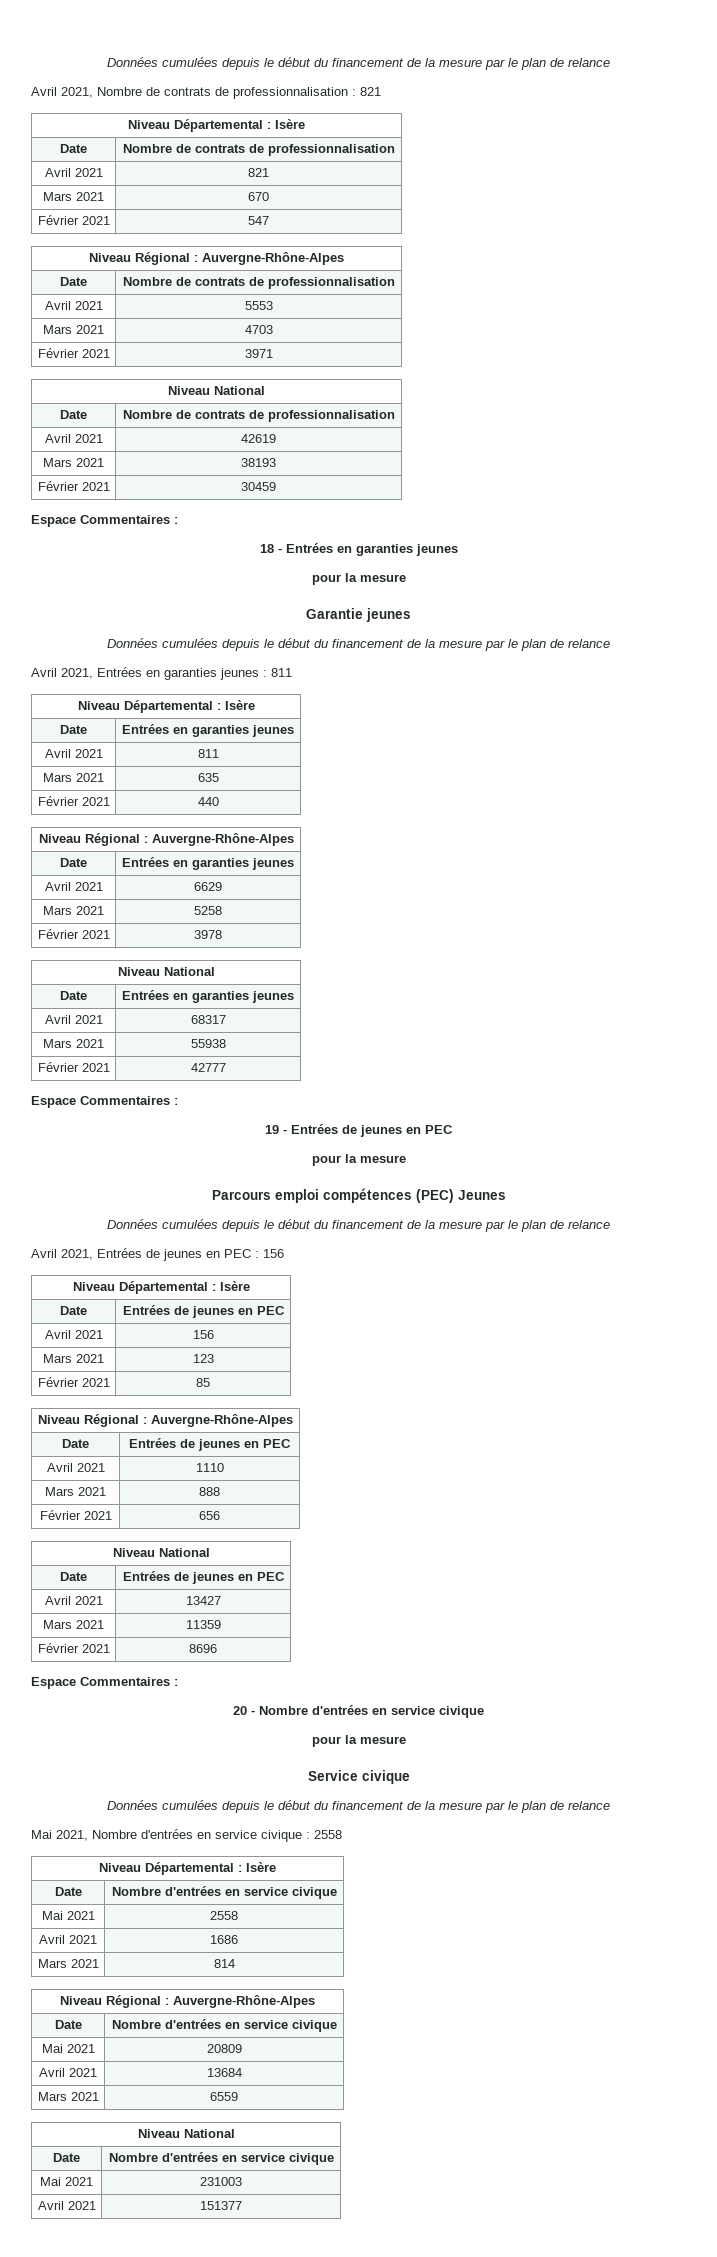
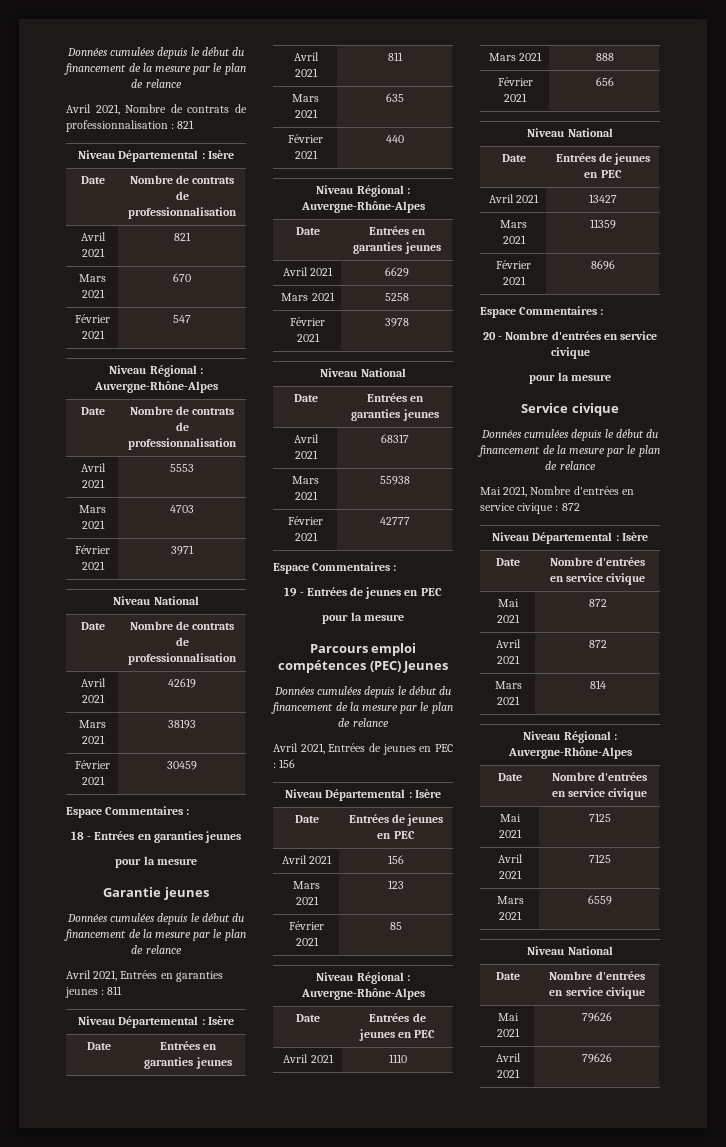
[314,1830,342,1839] 2558 -> [561,503,580,511] 872
[210,1911,238,1920] [39,1935,97,1944] [210,1935,238,1944] 2558 // Avril 2021 | 1686 -> [588,599,607,607] [496,639,521,648] [497,655,520,664] [588,640,607,648] 872 // Avril 2021 | 872
[206,2044,242,2053] [39,2068,97,2077] [206,2068,242,2077] 20809 // Avril 2021 | 13684 -> [588,813,611,822] [498,854,523,863] [499,870,522,879] [588,854,611,863] 7125 // Avril 2021 | 7125
[200,2177,242,2186] [37,2201,96,2210] [200,2201,242,2210] 231003 // Avril 2021 | 151377 -> [582,1012,612,1022] [495,1053,521,1062] [496,1069,520,1078] [582,1053,612,1063] 79626 // Avril 2021 | 79626

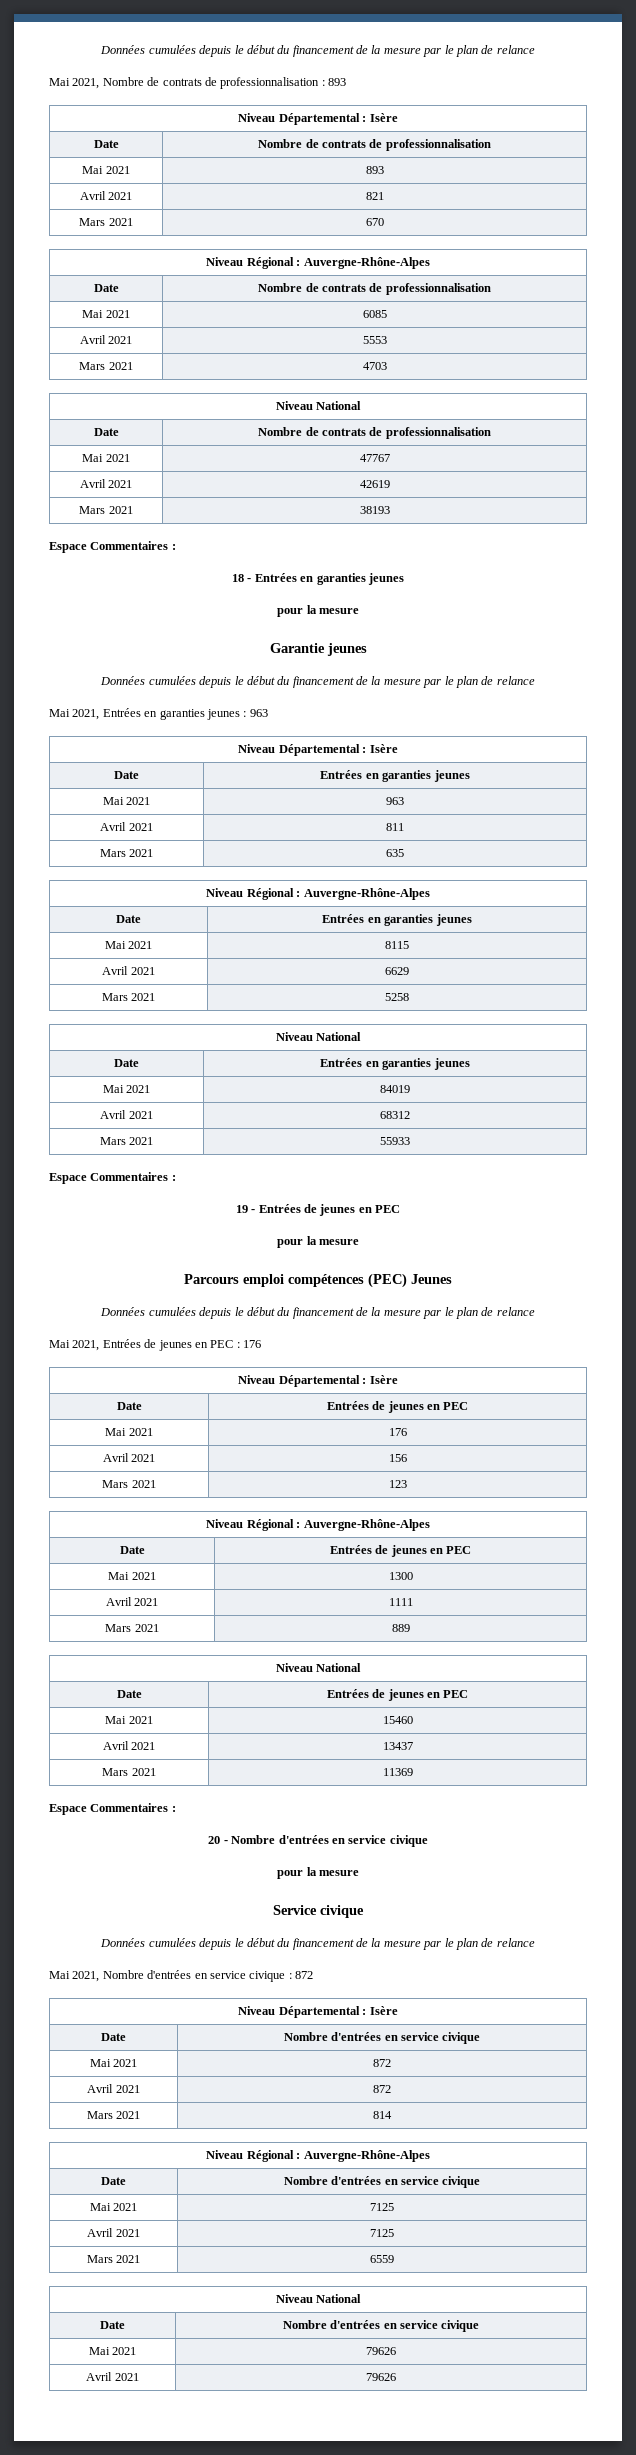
[66,104,91,113] Avril -> [49,78,70,86] Mai
[177,120,195,129] 821 -> [328,78,346,86] 893
(237, 213) none -> [82,166,130,174] [365,166,384,174] // Mai 2021 | 893
[75,314,110,323] [81,330,105,339] [173,315,191,323] // Février 2021 | 547 -> (384, 222) none
(237, 444) none -> [82,310,130,318] [362,310,387,318] // Mai 2021 | 6085
[75,545,110,554] [81,561,105,570] [171,545,194,555] // Février 2021 | 3971 -> (387, 366) none
(237, 659) none -> [82,454,130,462] [359,454,390,462] // Mai 2021 | 47767
[75,760,110,769] [81,776,105,785] [167,761,197,770] // Février 2021 | 30459 -> (390, 510) none
[66,970,91,979] Avril -> [49,709,70,717] Mai
[107,986,123,995] 811 -> [249,709,268,717] 963
(232, 1063) none -> [102,797,151,805] [385,797,404,805] // Mai 2021 | 963
[288,134,323,143] [294,150,318,159] [386,135,404,143] // Février 2021 | 440 -> (404, 853) none
(441, 248) none -> [104,941,153,949] [384,941,409,949] // Mai 2021 | 8115
[290,317,325,326] [296,333,320,342] [385,318,409,327] // Février 2021 | 3978 -> (409, 997) none
[293,434,319,443] [294,450,318,459] [381,434,409,443] [292,476,319,484] [294,491,318,500] [380,476,410,485] [288,516,323,525] [294,532,318,541] [380,517,410,525] // Avril 2021 | 68317 // Mars 2021 | 55938 // Février 2021 | 42777 -> [102,1085,151,1093] [379,1085,410,1093] [100,1110,153,1119] [379,1111,410,1119] [99,1137,154,1145] [379,1137,410,1145] // Mai 2021 | 84019 // Avril 2021 | 68312 // Mars 2021 | 55933
[273,743,298,752] Avril -> [49,1340,70,1348] Mai
[279,759,296,768] 156 -> [243,1340,261,1348] 176
(415, 835) none -> [105,1428,153,1436] [388,1428,407,1436] // Mai 2021 | 176
[289,921,324,930] [295,937,319,946] [390,922,402,930] // Février 2021 | 85 -> (407, 1484) none
[283,1054,334,1063] [388,1054,407,1063] [488,52,543,61] [595,53,614,61] [497,77,533,86] [504,93,527,102] [595,77,614,86] // Avril 2021 | 1110 // Mars 2021 | 888 // Février 2021 | 656 -> [108,1572,156,1580] [388,1572,413,1580] [105,1597,159,1606] [388,1598,413,1606] [105,1624,159,1632] [391,1624,410,1632] // Mai 2021 | 1300 // Avril 2021 | 1111 // Mars 2021 | 889
[488,194,540,203] [589,194,617,203] [500,220,527,228] [502,235,526,244] [590,219,616,229] [496,260,531,269] [502,276,526,285] [591,260,615,270] // Avril 2021 | 13427 // Mars 2021 | 11359 // Février 2021 | 8696 -> [105,1716,153,1724] [382,1716,413,1724] [102,1741,156,1750] [382,1742,413,1750] [102,1768,156,1776] [382,1768,413,1776] // Mai 2021 | 15460 // Avril 2021 | 13437 // Mars 2021 | 11369

